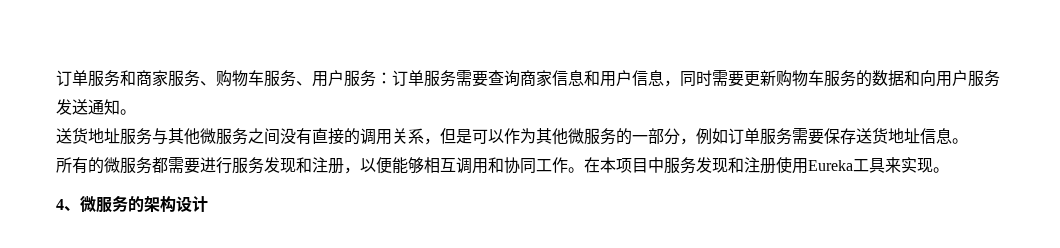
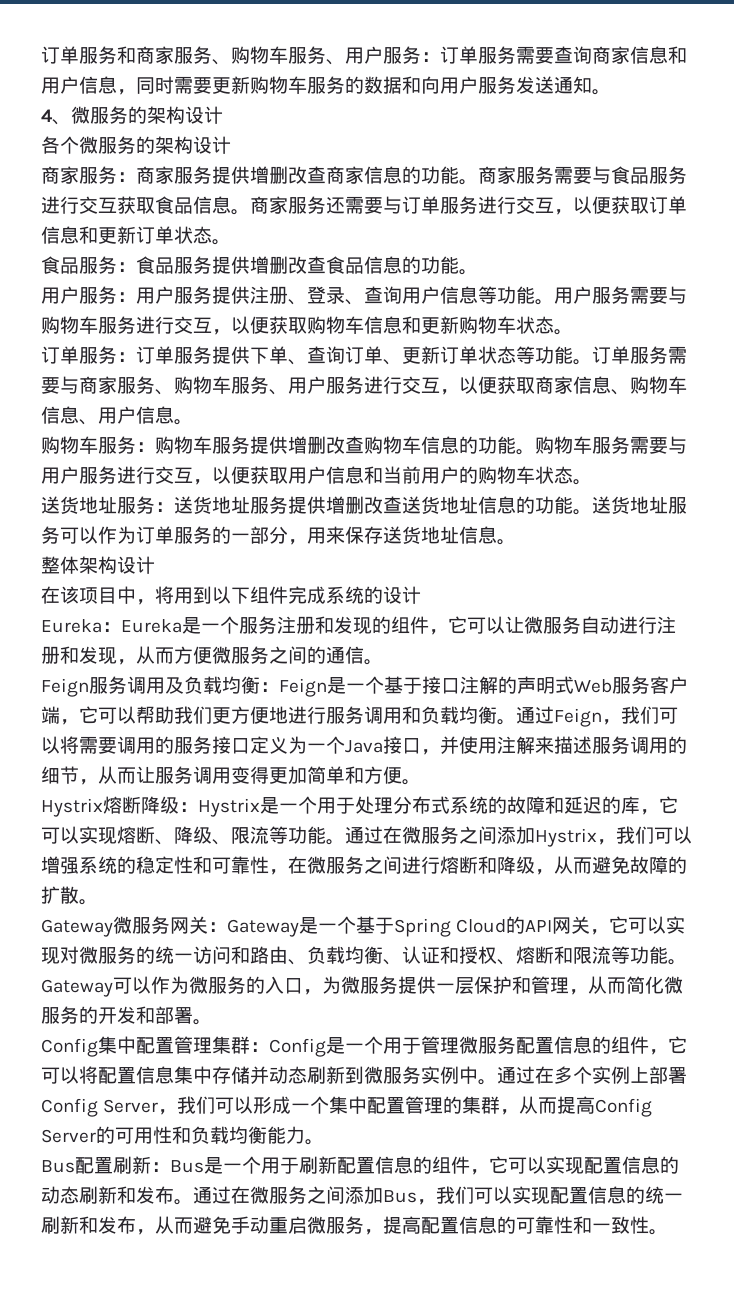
[56,128,584,145] 送货地址服务与其他微服务之间没有直接的调用关系，但是可以作为其他微 -> [41,106,223,125] [41,136,231,154] [41,166,687,185] [41,196,687,215] [41,226,231,245] [41,256,478,275] [41,286,687,305] [41,316,573,335] [41,346,687,365] [41,376,687,395] [41,406,193,425] [41,436,687,455] [41,466,592,485] [41,496,687,515] [41,526,174,544] 4、微服务的架构设计 // 各个微服务的架构设计 // 商家服务：商家服务提供增删改查商家信息的功能。商家服务需要与食品服务进行交互获取食品信息。商家服务还需要与订单服务进行交互，以便获取订单信息和更新订单状态。 // 食品服务：食品服务提供增删改查食品信息的功能。 // 用户服务：用户服务提供注册、登录、查询用户信息等功能。用户服务需要与购物车服务进行交互，以便获取购物车信息和更新购物车状态。 // 订单服务：订单服务提供下单、查询订单、更新订单状态等功能。订单服务需要与商家服务、购物车服务、用户服务进行交互，以便获取商家信息、购物车信息、用户信息。 // 购物车服务：购物车服务提供增删改查购物车信息的功能。购物车服务需要与用户服务进行交互，以便获取用户信息和当前用户的购物车状态。 // 送货地址服务：送货地址服务提供增删改查送货地址信息的功能。送货地址服务可以作为订单
[696,128,824,145] 例如订单服务需要 -> [307,526,345,544] 用来
[56,157,949,174] [56,195,208,213] 所有的微服务都需要进行服务发现和注册，以便能够相互调用和协同工作。在本项目中服务发现和注册使用Eureka工具来实现。 // 4、微服务的架构设计 -> [41,556,155,574] [41,586,421,605] [41,616,676,635] [41,646,383,665] [41,676,688,697] [41,706,678,727] [41,736,687,755] [41,766,421,785] [41,796,678,817] [41,826,692,847] [41,856,687,875] [41,886,98,905] [41,916,686,937] [41,946,687,965] [41,976,683,997] [41,1006,212,1025] [41,1036,687,1057] [41,1066,687,1085] [41,1096,653,1117] [41,1126,324,1145] [41,1156,679,1175] [41,1186,683,1205] [41,1216,668,1235] 整体架构设计 // 在该项目中，将用到以下组件完成系统的设计 // Eureka：Eureka是一个服务注册和发现的组件，它可以让微服务自动进行注册和发现，从而方便微服务之间的通信。 // Feign服务调用及负载均衡：Feign是一个基于接口注解的声明式Web服务客户端，它可以帮助我们更方便地进行服务调用和负载均衡。通过Feign，我们可以将需要调用的服务接口定义为一个Java接口，并使用注解来描述服务调用的细节，从而让服务调用变得更加简单和方便。 // Hystrix熔断降级：Hystrix是一个用于处理分布式系统的故障和延迟的库，它可以实现熔断、降级、限流等功能。通过在微服务之间添加Hystrix，我们可以增强系统的稳定性和可靠性，在微服务之间进行熔断和降级，从而避免故障的扩散。 // Gateway微服务网关：Gateway是一个基于Spring Cloud的API网关，它可以实现对微服务的统一访问和路由、负载均衡、认证和授权、熔断和限流等功能。Gateway可以作为微服务的入口，为微服务提供一层保护和管理，从而简化微服务的开发和部署。 // Config集中配置管理集群：Config是一个用于管理微服务配置信息的组件，它可以将配置信息集中存储并动态刷新到微服务实例中。通过在多个实例上部署Config Server，我们可以形成一个集中配置管理的集群，从而提高Config Server的可用性和负载均衡能力。 // Bus配置刷新：Bus是一个用于刷新配置信息的组件，它可以实现配置信息的动态刷新和发布。通过在微服务之间添加Bus，我们可以实现配置信息的统一刷新和发布，从而避免手动重启微服务，提高配置信息的可靠性和一致性。

